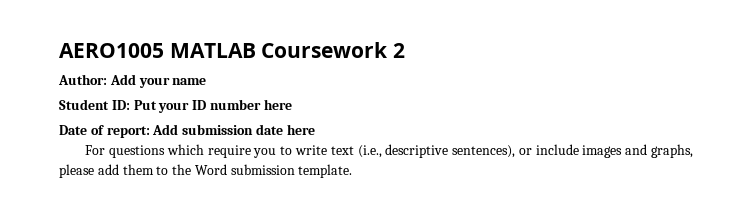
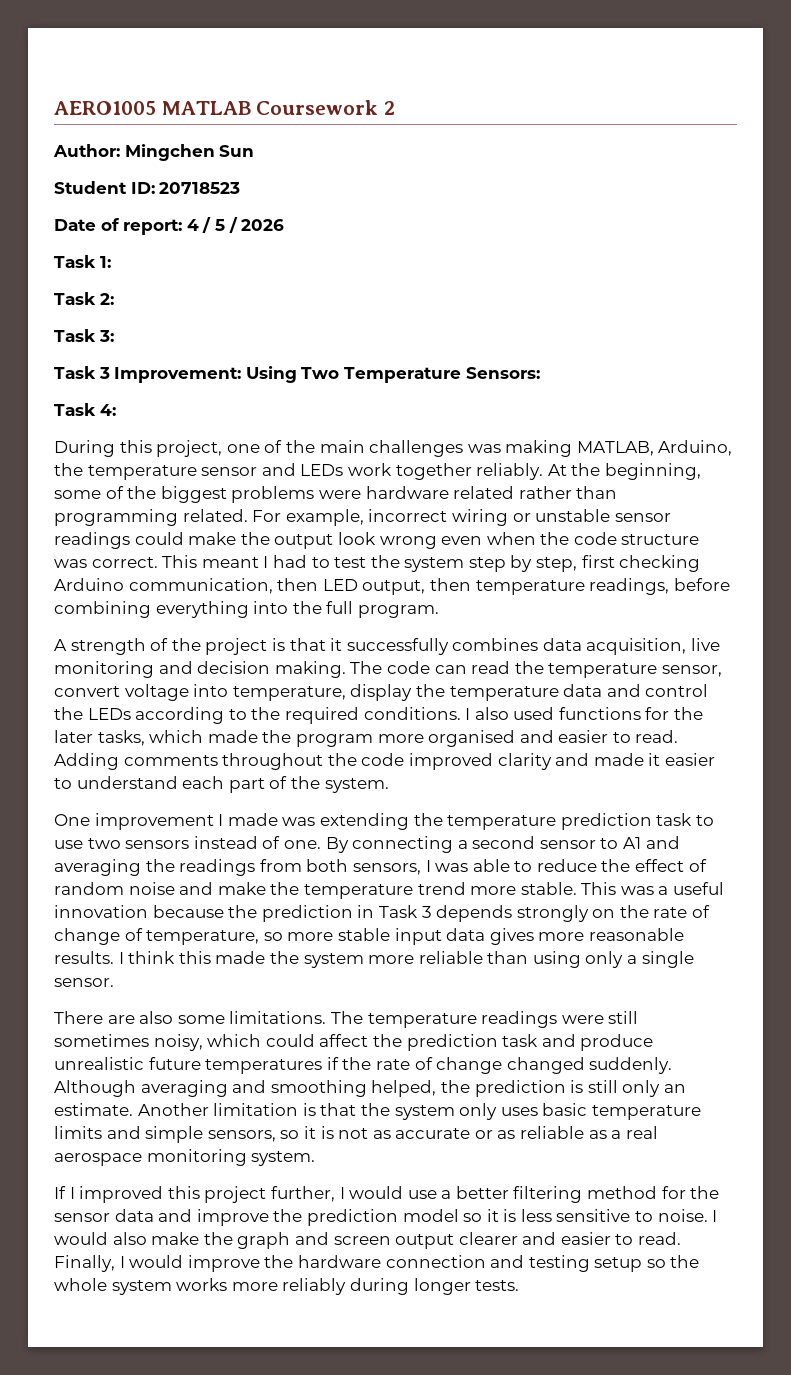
[109,74,207,88] Add your name -> [124,144,255,161] Mingchen Sun
[133,99,292,113] [59,124,315,138] [85,144,693,158] [59,164,353,178] Put your ID number here // Date of report: Add submission date here // For questions which require you to write text (i.e., descriptive sentences), or include images and graphs, please add them to the Word submission template. -> [159,182,241,194] [54,217,285,235] [54,255,111,268] [54,292,114,305] [54,329,114,342] [54,366,540,383] [54,403,116,416] [54,440,733,457] [54,463,701,480] [54,486,618,503] [54,509,671,526] [54,532,700,549] [54,555,701,572] [54,578,730,595] [54,601,439,618] [54,638,721,655] [54,661,722,678] [54,684,709,701] [54,707,704,724] [54,730,679,747] [54,753,715,770] [54,776,389,793] [54,813,714,830] [54,836,680,853] [54,859,707,876] [54,882,725,899] [54,905,711,922] [54,928,684,945] [54,951,694,968] [54,978,114,987] [54,1011,639,1028] [54,1034,654,1051] [54,1057,673,1074] [54,1080,686,1097] [54,1103,701,1120] [54,1126,658,1143] [54,1149,316,1166] [54,1186,720,1203] [54,1209,718,1226] [54,1232,682,1249] [54,1255,700,1272] [54,1278,520,1295] 20718523 // Date of report: 4 / 5 / 2026 // Task 1: // Task 2: // Task 3: // Task 3 Improvement: Using Two Temperature Sensors: // Task 4: // During this project, one of the main challenges was making MATLAB, Arduino, the temperature sensor and LEDs work together reliably. At the beginning, some of the biggest problems were hardware related rather than programming related. For example, incorrect wiring or unstable sensor readings could make the output look wrong even when the code structure was correct. This meant I had to test the system step by step, first checking Arduino communication, then LED output, then temperature readings, before combining everything into the full program. // A strength of the project is that it successfully combines data acquisition, live monitoring and decision making. The code can read the temperature sensor, convert voltage into temperature, display the temperature data and control the LEDs according to the required conditions. I also used functions for the later tasks, which made the program more organised and easier to read. Adding comments throughout the code improved clarity and made it easier to understand each part of the system. // One improvement I made was extending the temperature prediction task to use two sensors instead of one. By connecting a second sensor to A1 and averaging the readings from both sensors, I was able to reduce the effect of random noise and make the temperature trend more stable. This was a useful innovation because the prediction in Task 3 depends strongly on the rate of change of temperature, so more stable input data gives more reasonable results. I think this made the system more reliable than using only a single sensor. // There are also some limitations. The temperature readings were still sometimes noisy, which could affect the prediction task and produce unrealistic future temperatures if the rate of change changed suddenly. Although averaging and smoothing helped, the prediction is still only an estimate. Another limitation is that the system only uses basic temperature limits and simple sensors, so it is not as accurate or as reliable as a real aerospace monitoring system. // If I improved this project further, I would use a better filtering method for the sensor data and improve the prediction model so it is less sensitive to noise. I would also make the graph and screen output clearer and easier to read. Finally, I would improve the hardware connection and testing setup so the whole system works more reliably during longer tests.

